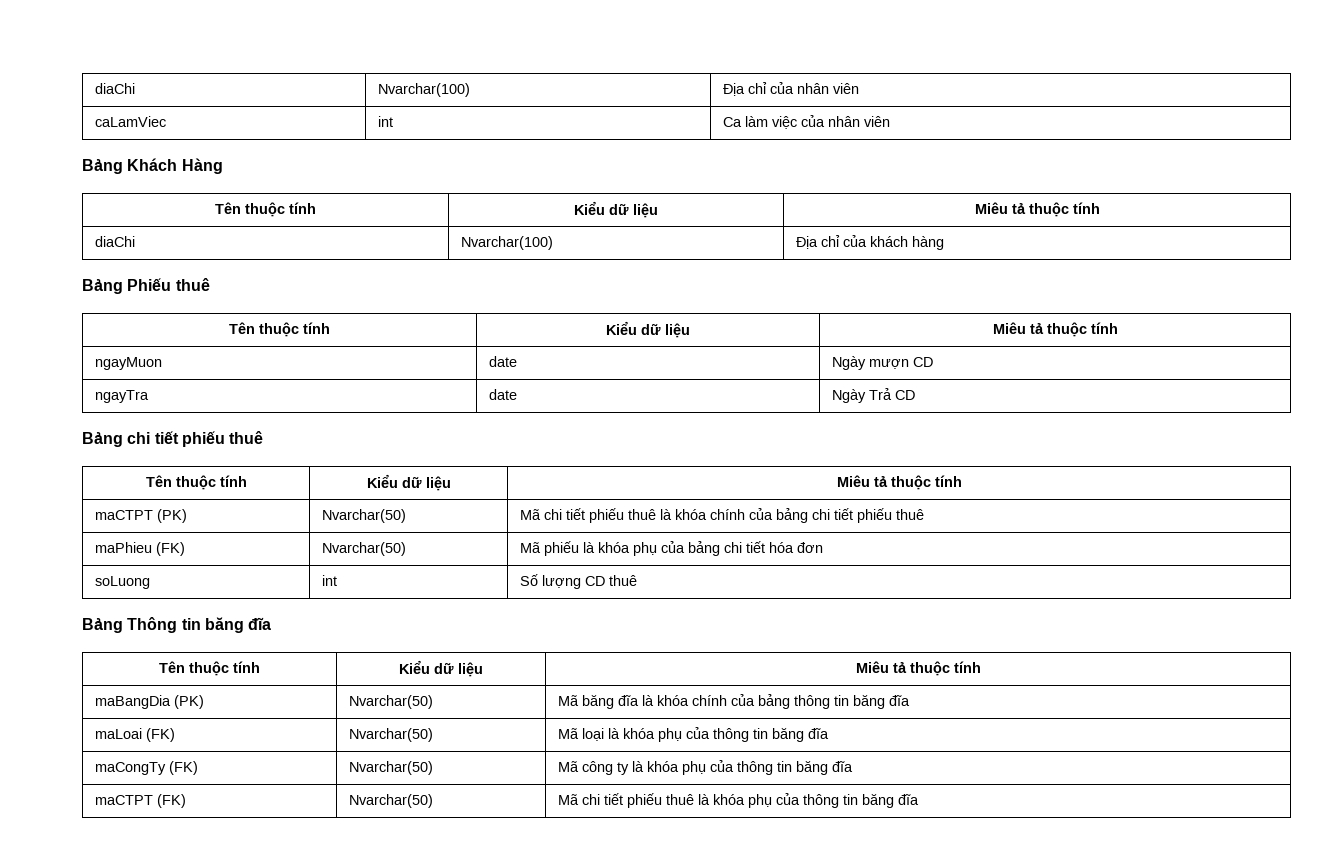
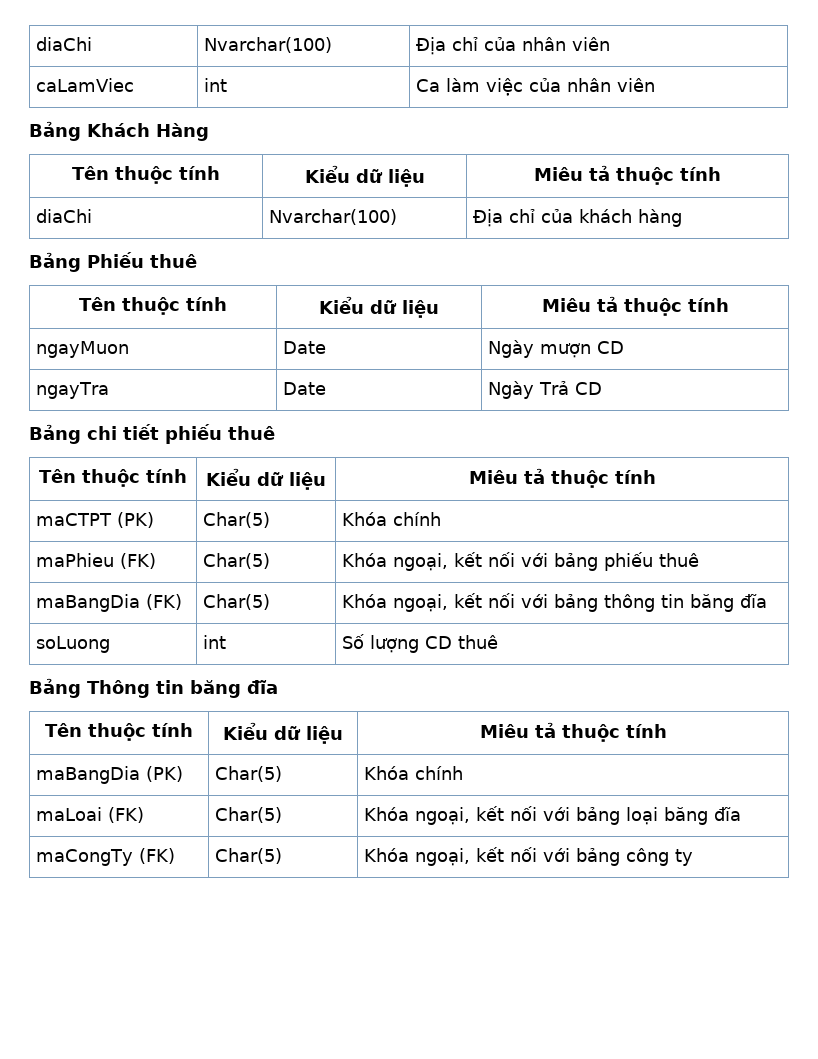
[488,356,517,367] date -> [283,341,327,354] Date
[488,389,517,400] date -> [283,382,327,395] Date
[321,509,406,523] [519,508,924,523] [94,542,185,556] [321,542,406,556] [519,541,823,556] Nvarchar(50) | Mã chi tiết phiếu thuê là khóa chính của bảng chi tiết phiếu thuê // maPhieu (FK) | Nvarchar(50) | Mã phiếu là khóa phụ của bảng chi tiết hóa đơn -> [203,512,271,528] [342,512,442,526] [36,553,157,569] [203,553,271,569] [342,552,700,571] [36,594,183,612] [203,594,271,610] [342,593,768,612] Char(5) | Khóa chính // maPhieu (FK) | Char(5) | Khóa ngoại, kết nối với bảng phiếu thuê // maBangDia (FK) | Char(5) | Khóa ngoại, kết nối với bảng thông tin băng đĩa
[348,695,433,709] [557,694,910,709] [94,728,175,742] [348,728,433,742] [557,727,829,742] [94,761,198,775] [348,761,433,775] [557,760,853,775] [94,794,186,808] [348,794,433,808] [557,793,919,808] Nvarchar(50) | Mã băng đĩa là khóa chính của bảng thông tin băng đĩa // maLoai (FK) | Nvarchar(50) | Mã loại là khóa phụ của thông tin băng đĩa // maCongTy (FK) | Nvarchar(50) | Mã công ty là khóa phụ của thông tin băng đĩa // maCTPT (FK) | Nvarchar(50) | Mã chi tiết phiếu thuê là khóa phụ của thông tin băng đĩa -> [215,766,283,782] [364,766,464,780] [36,807,145,823] [215,807,283,823] [364,806,742,825] [36,848,176,866] [215,848,283,864] [364,847,694,866] Char(5) | Khóa chính // maLoai (FK) | Char(5) | Khóa ngoại, kết nối với bảng loại băng đĩa // maCongTy (FK) | Char(5) | Khóa ngoại, kết nối với bảng công ty

